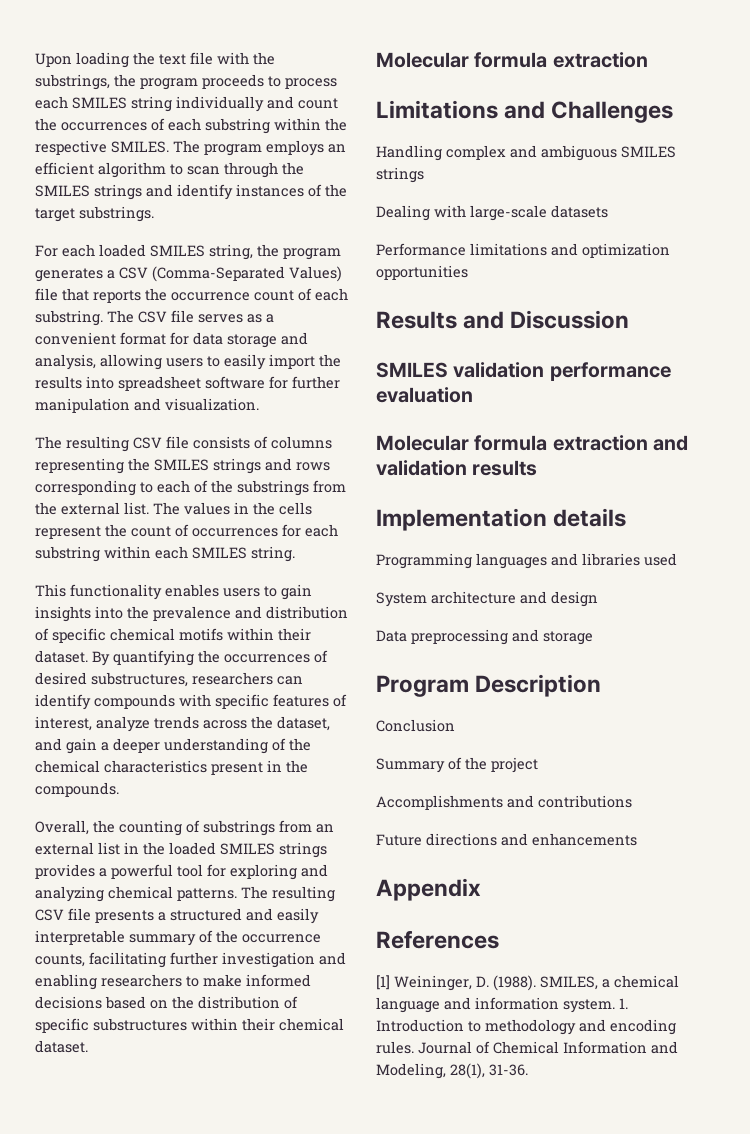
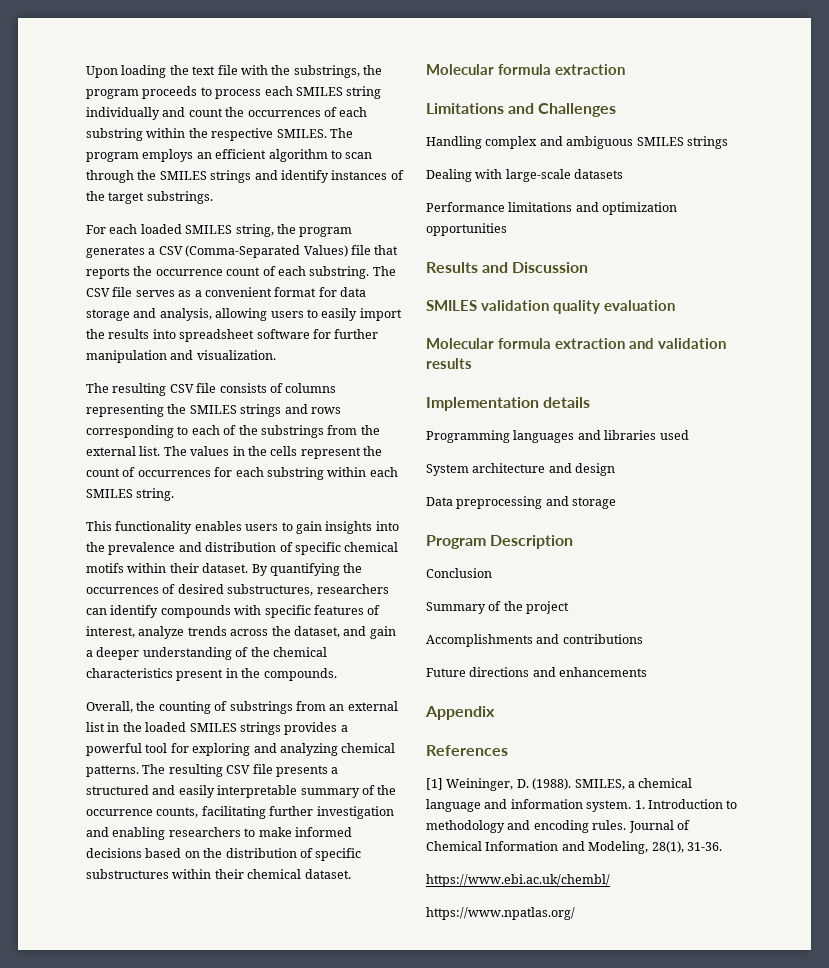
[549,362,671,381] performance -> [553,300,600,314] quality
(528, 1070) none -> [426,874,610,887] [426,907,575,920] // https://www.ebi.ac.uk/chembl/ // https://www.npatlas.org/

